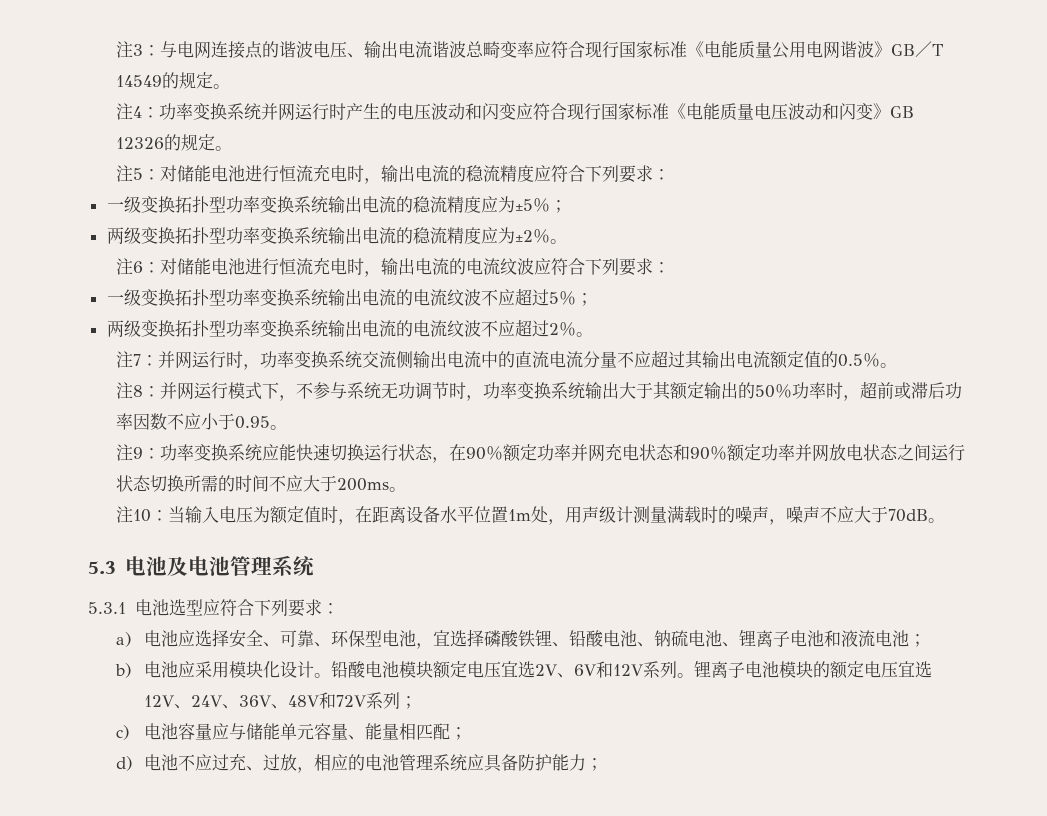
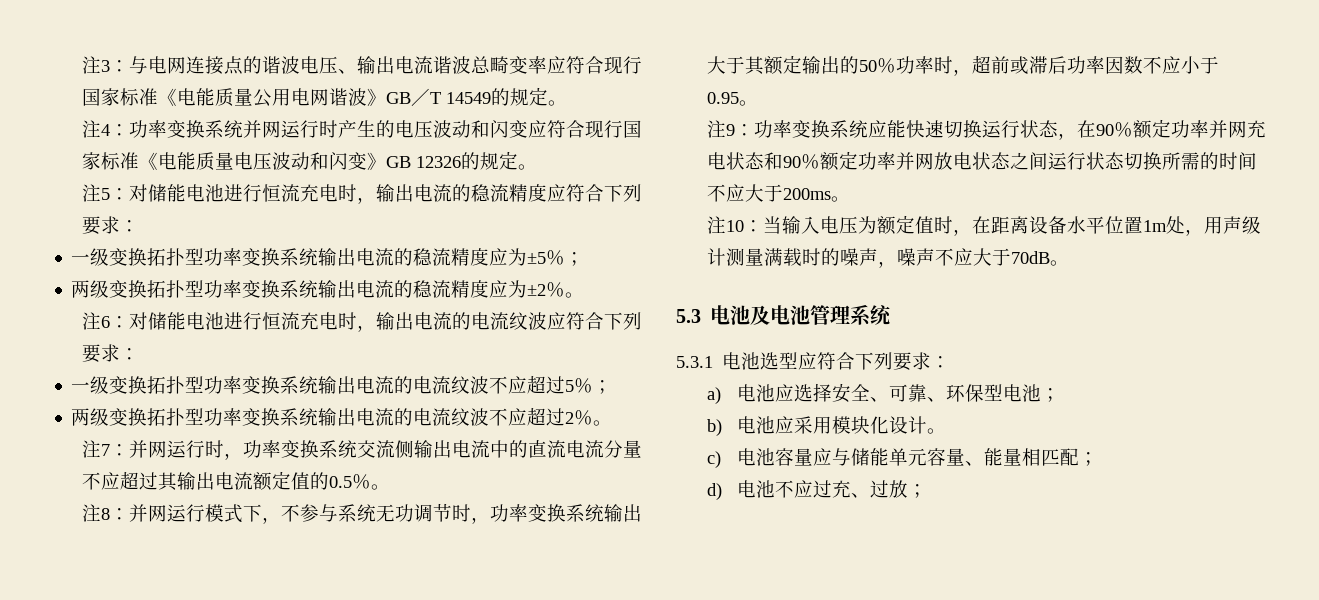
[416,629,910,649] ，宜选择磷酸铁锂、铅酸电池、钠硫电池、锂离子电池和液流电池 -> (1042, 393) none
[331,661,933,679] [144,692,418,709] 铅酸电池模块额定电压宜选2V、6V和12V系列。锂离子电池模块的额定电压宜选12V、24V、36V、48V和72V系列； -> (947, 431) none
[297,754,587,773] ，相应的电池管理系统应具备防护能力 -> (909, 489) none

